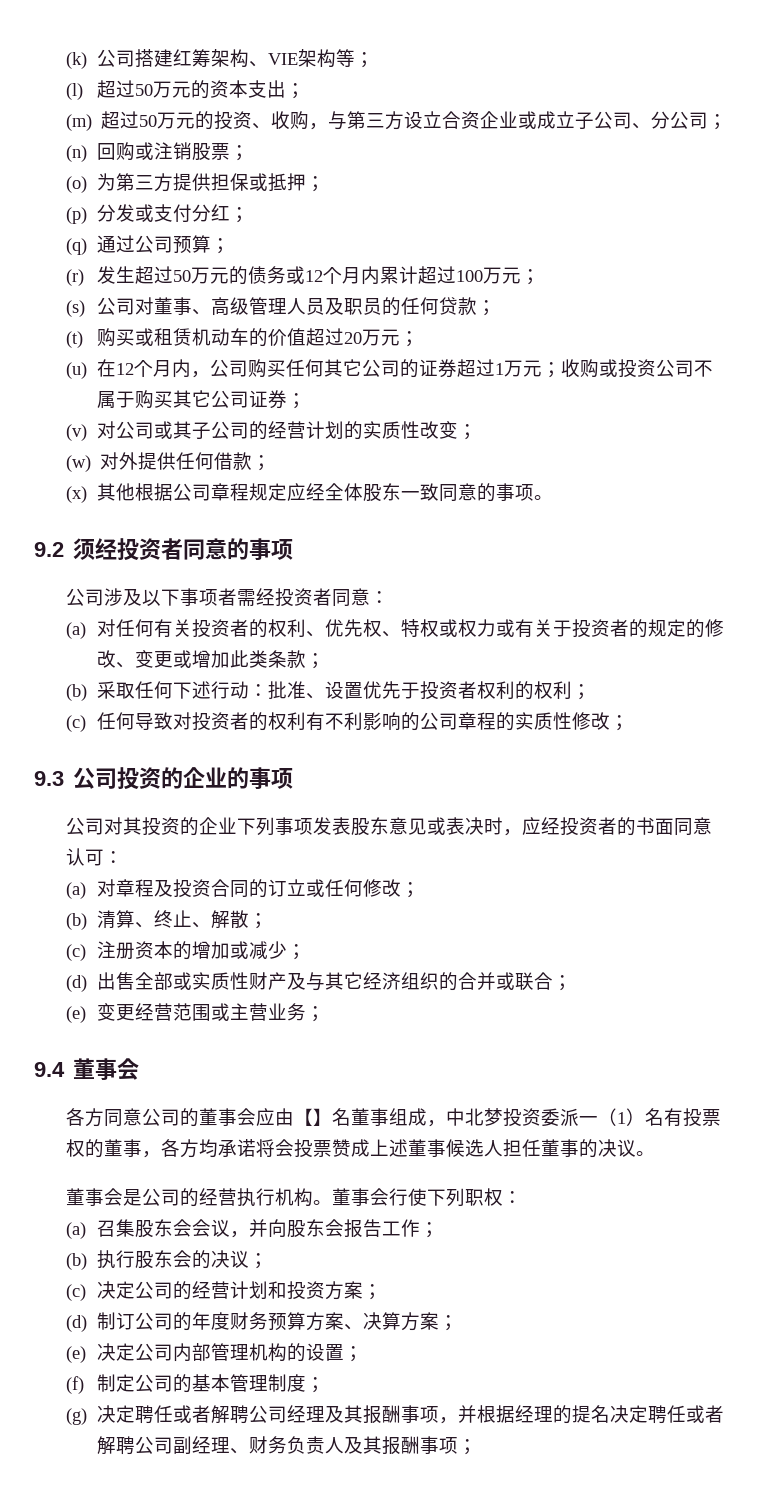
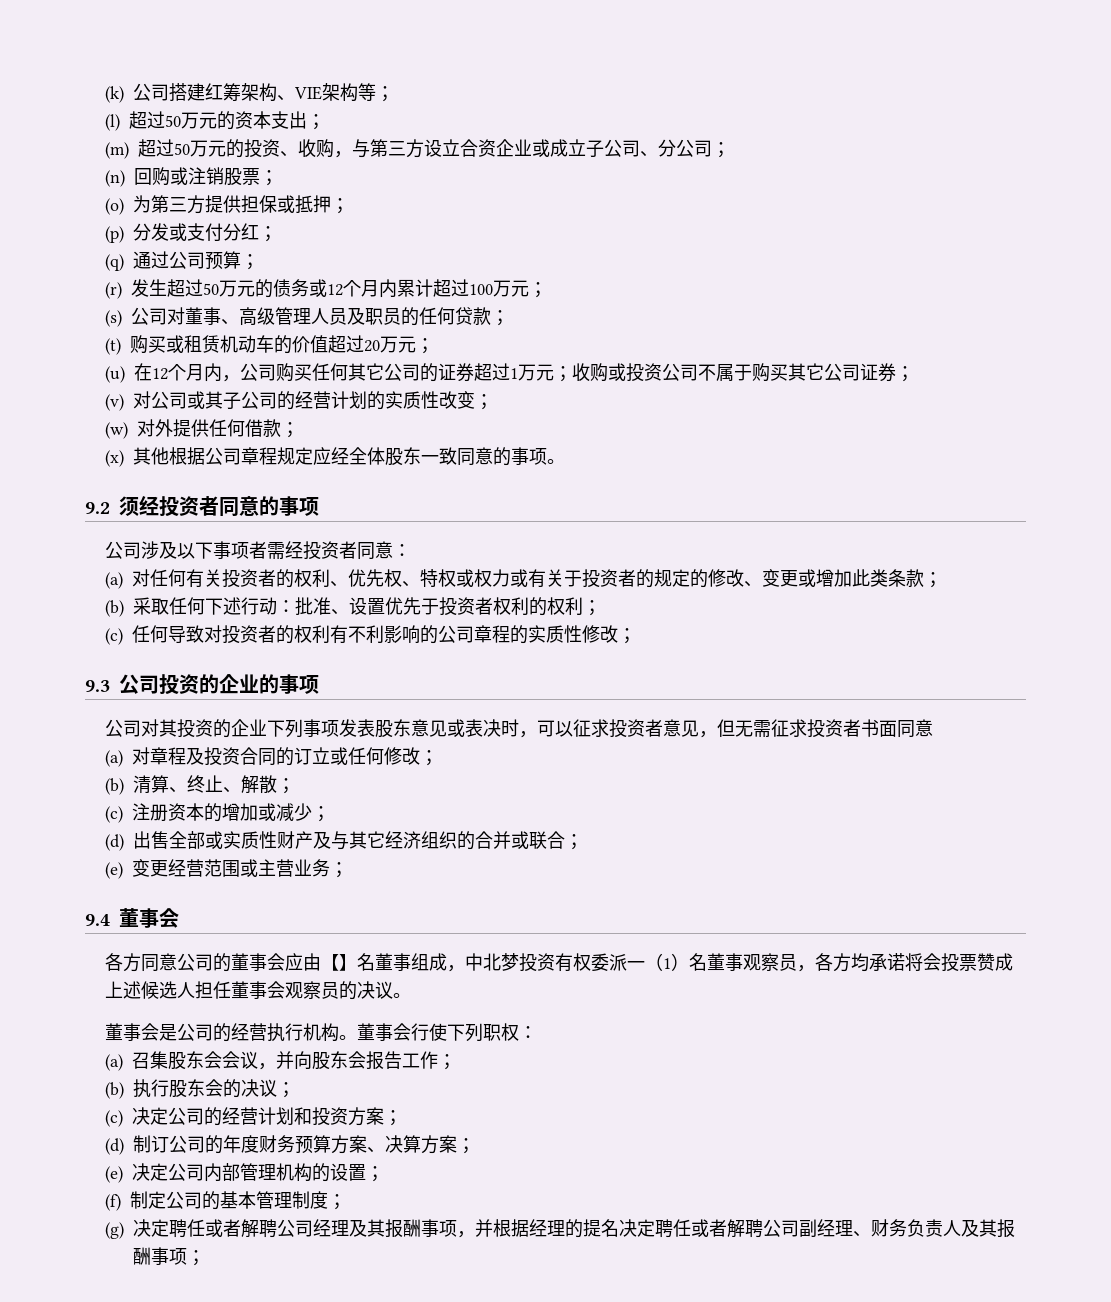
[521,817,636,836] 应经投资者的 -> [537,719,862,738] 可以征求投资者意见，但无需征求投资者
[65,848,123,866] 认可： -> (934, 728) none
(541, 1117) none -> [555,953,592,972] 有权
[663,1108,721,1127] [65,1139,142,1158] 有投票权的董事 -> [707,953,798,972] 董事观察员
[407,1139,446,1157] 董事 -> (142, 990) none
(579, 1148) none -> [267,981,340,1000] 会观察员

